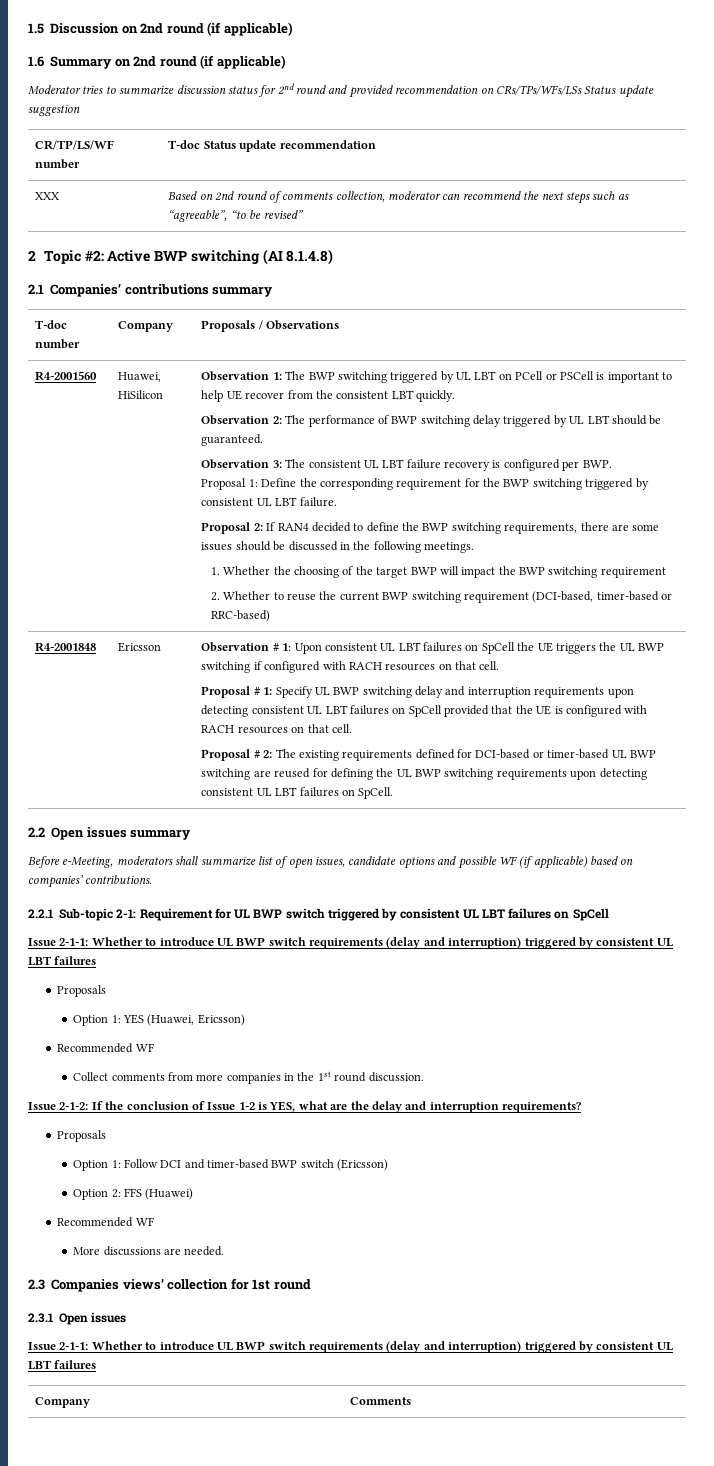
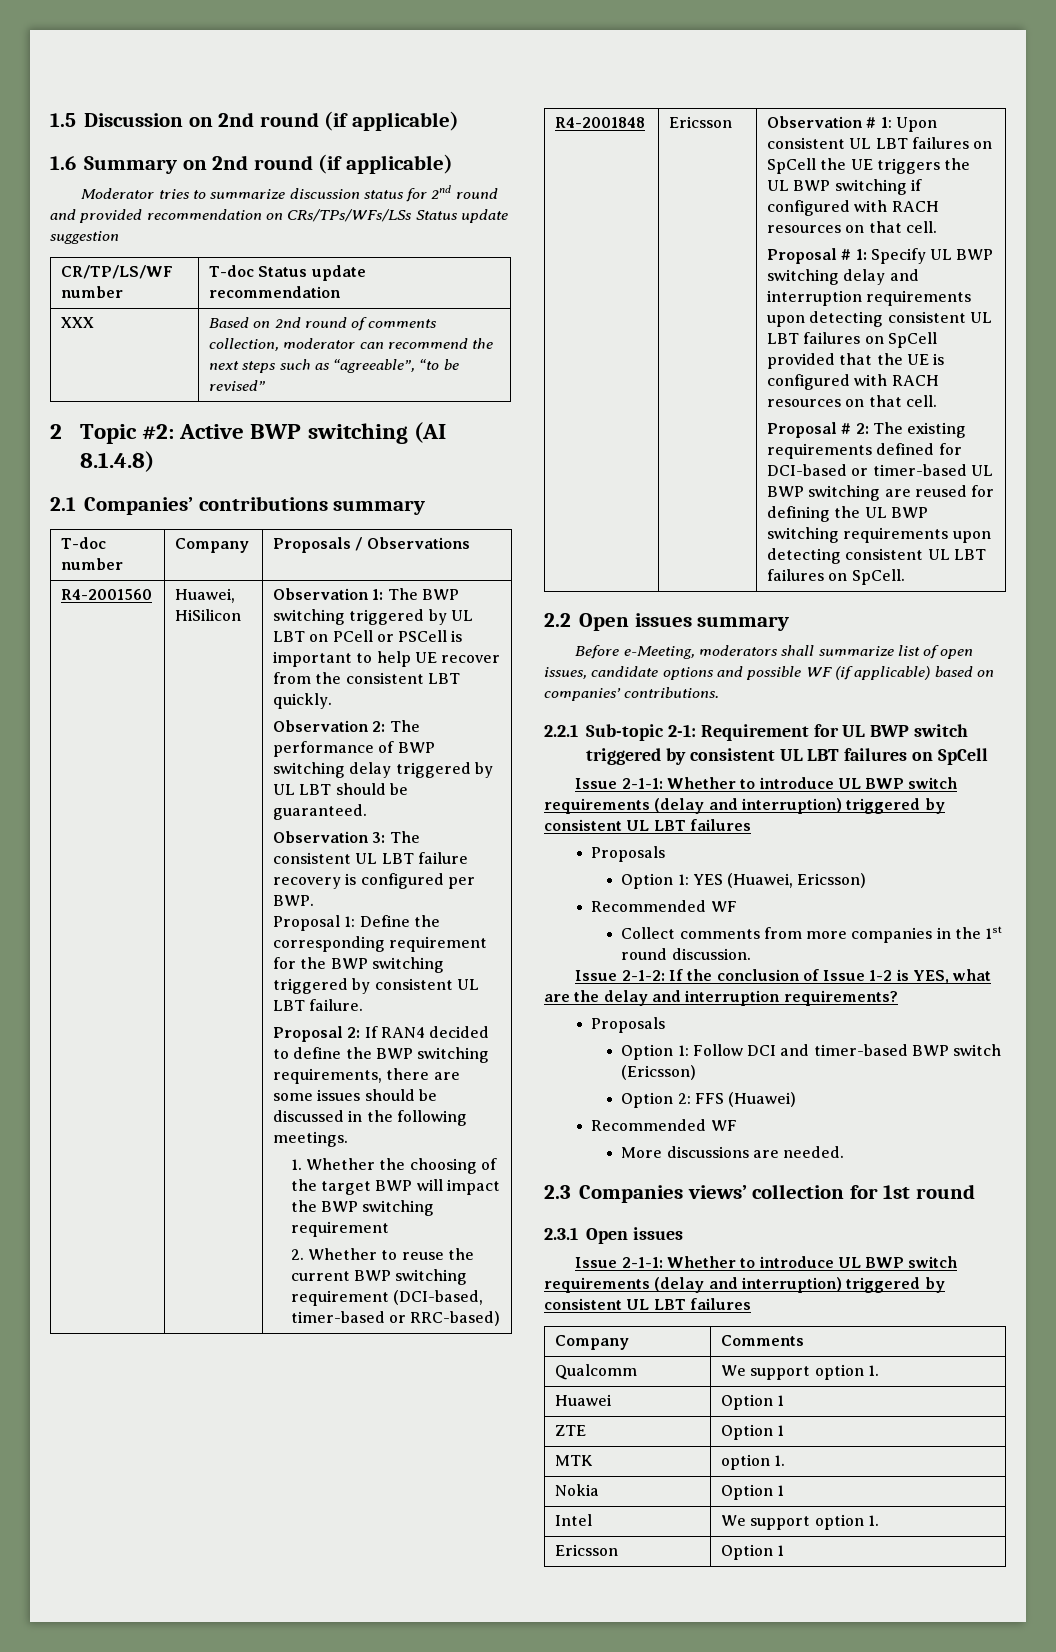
(412, 1401) none -> [554,1364,637,1380] [720,1364,879,1380] [554,1394,612,1406] [720,1394,785,1410] [554,1425,586,1436] [720,1424,785,1440] [554,1455,593,1466] [720,1454,786,1470] [554,1484,599,1496] [720,1484,785,1500] [554,1514,592,1526] [720,1514,879,1530] [554,1544,618,1556] [720,1544,785,1560] // Qualcomm | We support option 1. // Huawei | Option 1 // ZTE | Option 1 // MTK | option 1. // Nokia | Option 1 // Intel | We support option 1. // Ericsson | Option 1

